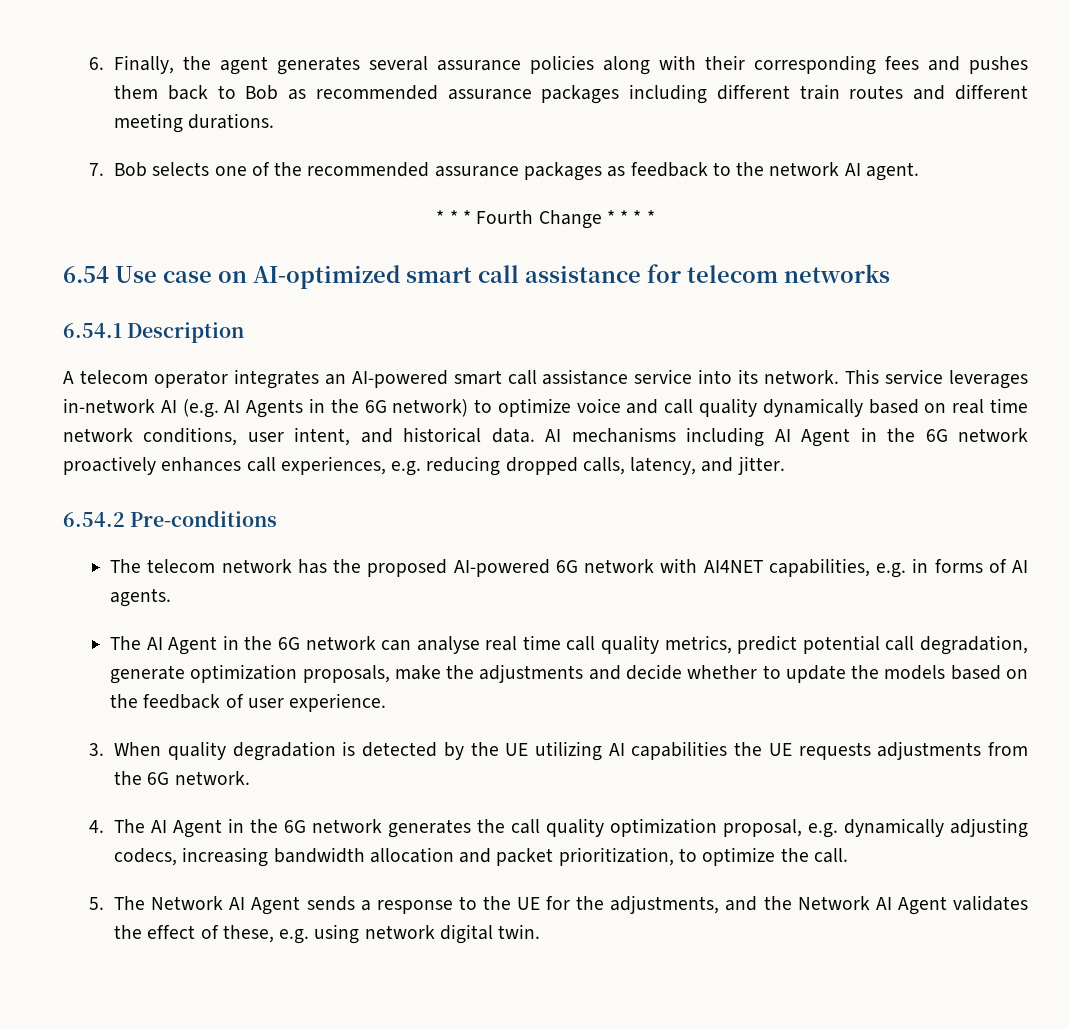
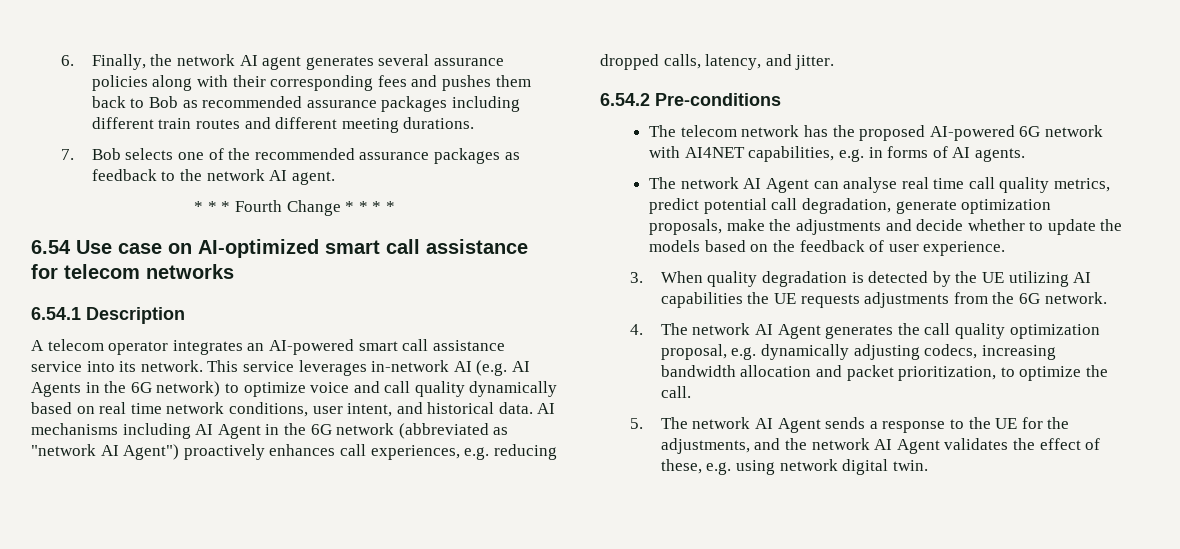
(212, 63) none -> [177,54,258,66] network AI
(1028, 435) none -> [398,423,509,439] [31,444,180,460] (abbreviated as "network AI Agent")
[146,635,376,655] AI Agent in the 6G network -> [680,177,809,193] network AI Agent
[151,818,383,838] AI Agent in the 6G network -> [692,323,821,339] network AI Agent
[151,896,224,910] Network -> [692,417,751,429] network
[797,896,870,910] Network -> [811,438,870,450] network

